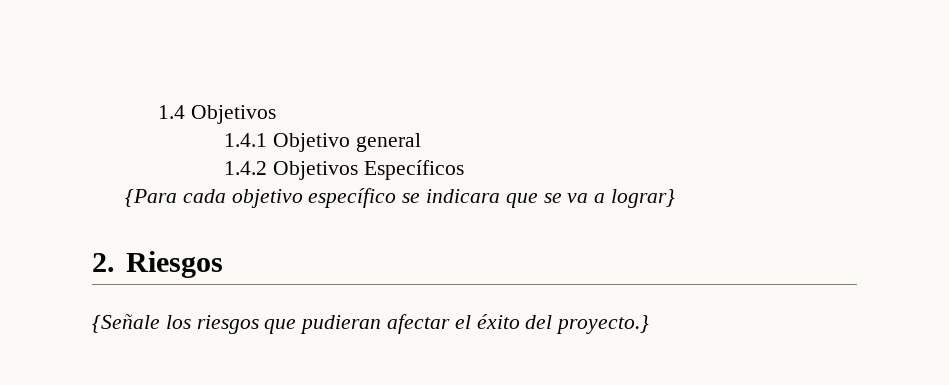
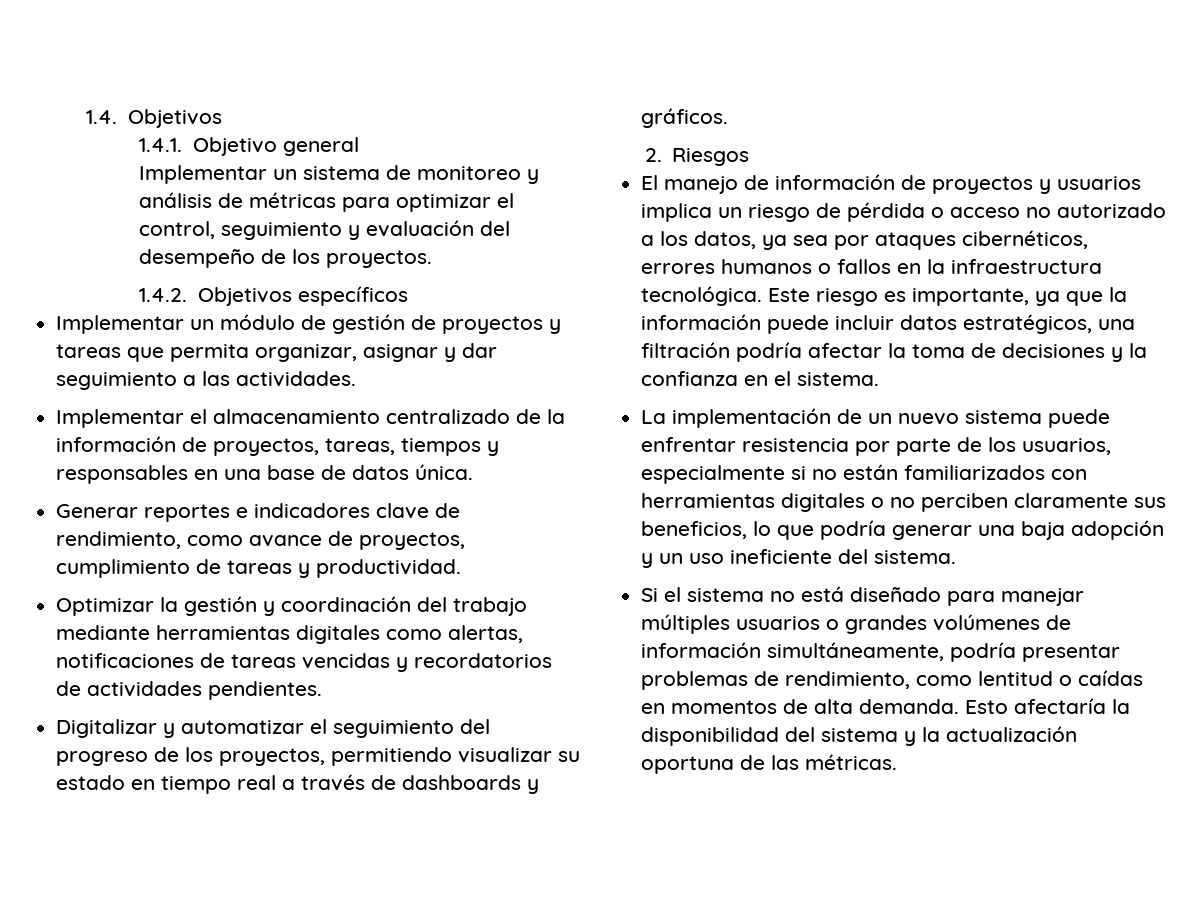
[158,105,186,119] 1.4 -> [86,110,118,124] 1.4.
[224,133,268,147] 1.4.1 -> [139,138,183,152] 1.4.1.
[224,160,464,180] [125,188,676,208] [92,251,223,278] [92,314,650,334] 1.4.2 Objetivos Específicos // {Para cada objetivo específico se indicara que se va a lograr} // 2. Riesgos // {Señale los riesgos que pudieran afectar el éxito del proyecto.} -> [139,165,540,184] [139,192,515,212] [139,220,511,240] [139,249,433,268] [139,286,408,306] [56,314,562,334] [56,343,498,362] [56,371,357,390] [56,409,566,428] [56,436,500,456] [56,464,474,484] [56,503,461,522] [56,531,466,550] [56,559,462,578] [56,596,528,616] [56,625,524,644] [56,653,553,672] [56,681,323,700] [56,719,491,738] [56,747,581,766] [56,774,540,794] [641,108,729,128] [644,148,750,166] [641,174,1142,194] [641,202,1167,222] [641,230,1089,250] [641,259,1103,274] [641,286,1128,306] [641,314,1136,334] [641,342,1148,362] [641,371,880,386] [641,408,1111,428] [641,437,1112,456] [641,464,1088,484] [641,493,1167,512] [641,520,1165,540] [641,549,957,568] [641,586,1085,606] [641,614,1072,634] [641,642,1121,662] [641,670,1144,690] [641,698,1131,714] [641,726,1078,746] [641,754,898,774] Implementar un sistema de monitoreo y análisis de métricas para optimizar el control, seguimiento y evaluación del desempeño de los proyectos. // 1.4.2. Objetivos específicos // Implementar un módulo de gestión de proyectos y tareas que permita organizar, asignar y dar seguimiento a las actividades. // Implementar el almacenamiento centralizado de la información de proyectos, tareas, tiempos y responsables en una base de datos única. // Generar reportes e indicadores clave de rendimiento, como avance de proyectos, cumplimiento de tareas y productividad. // Optimizar la gestión y coordinación del trabajo mediante herramientas digitales como alertas, notificaciones de tareas vencidas y recordatorios de actividades pendientes. // Digitalizar y automatizar el seguimiento del progreso de los proyectos, permitiendo visualizar su estado en tiempo real a través de dashboards y gráficos. // 2. Riesgos // El manejo de información de proyectos y usuarios implica un riesgo de pérdida o acceso no autorizado a los datos, ya sea por ataques cibernéticos, errores humanos o fallos en la infraestructura tecnológica. Este riesgo es importante, ya que la información puede incluir datos estratégicos, una filtración podría afectar la toma de decisiones y la confianza en el sistema. // La implementación de un nuevo sistema puede enfrentar resistencia por parte de los usuarios, especialmente si no están familiarizados con herramientas digitales o no perciben claramente sus beneficios, lo que podría generar una baja adopción y un uso ineficiente del sistema. // Si el sistema no está diseñado para manejar múltiples usuarios o grandes volúmenes de información simultáneamente, podría presentar problemas de rendimiento, como lentitud o caídas en momentos de alta demanda. Esto afectaría la disponibilidad del sistema y la actualización oportuna de las métricas.

